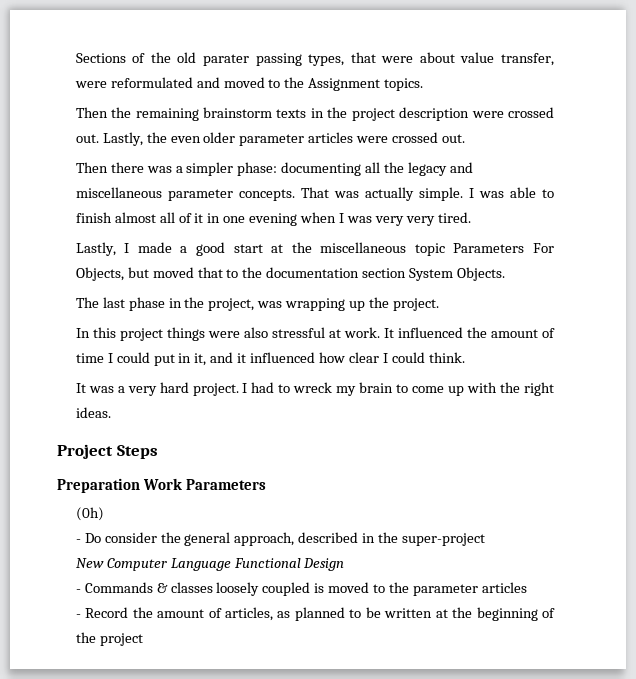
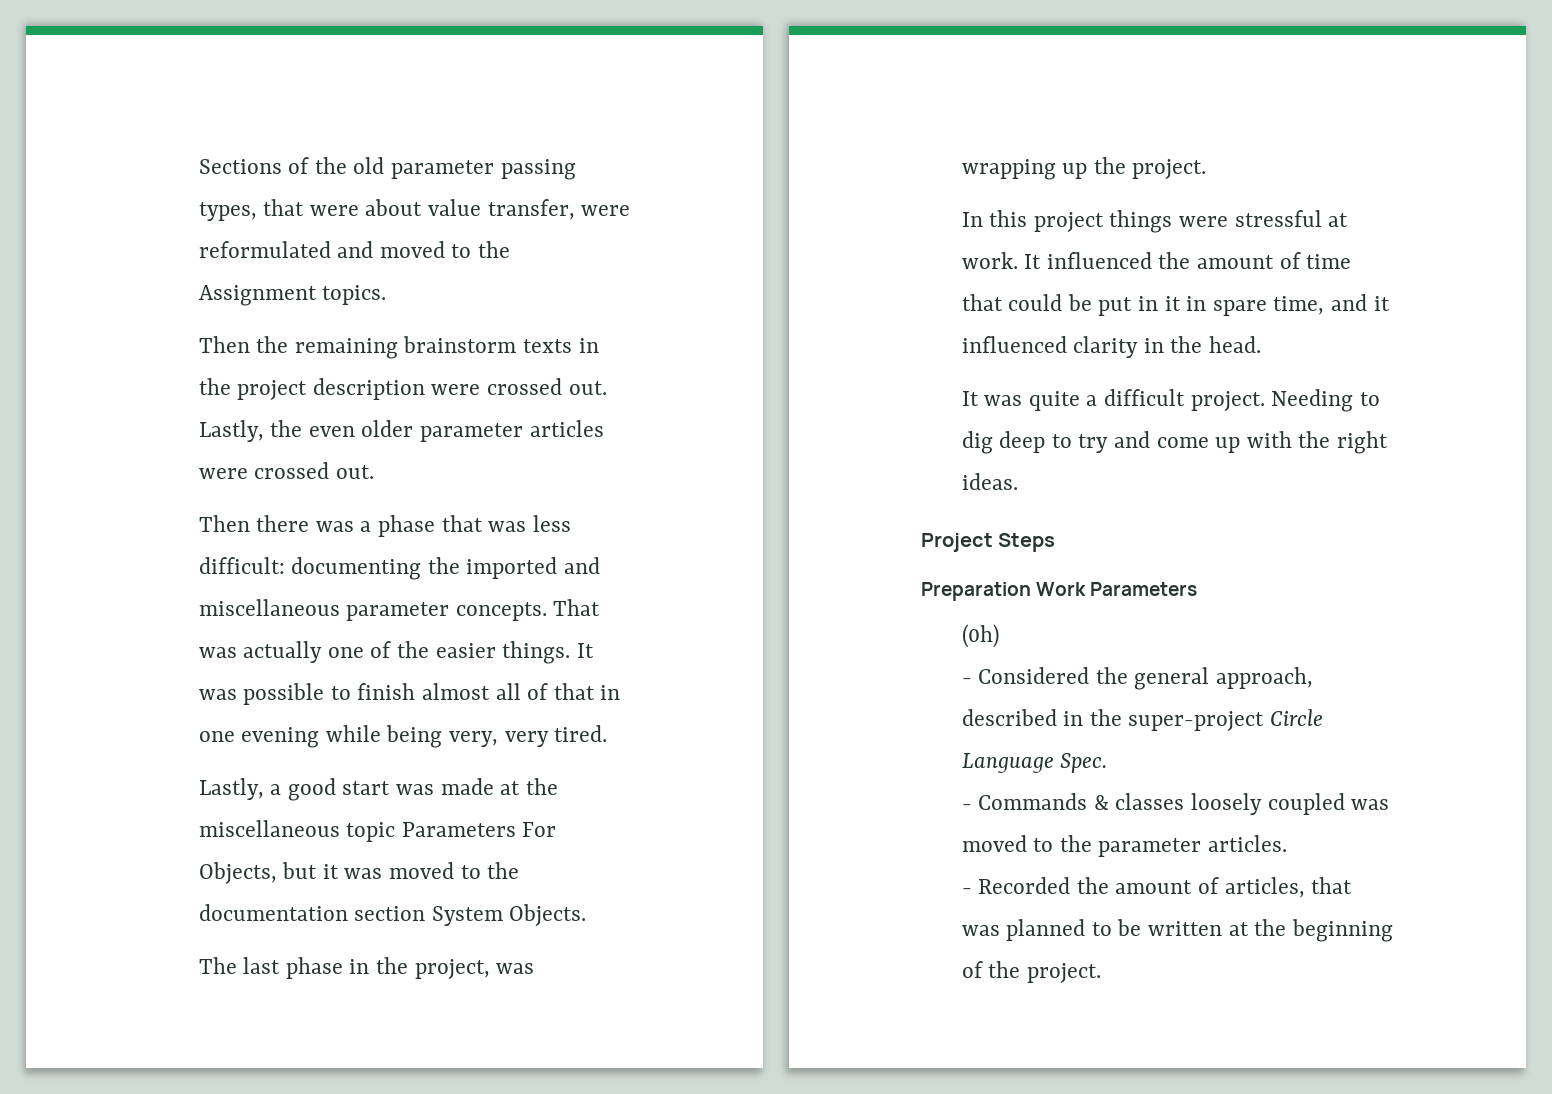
[203,54,250,66] parater -> [391,160,495,179] parameter
[186,162,447,176] simpler phase: documenting all the legacy -> [378,515,571,537] [198,557,558,580] phase that was less difficult: documenting the imported
[418,187,536,201] simple. I was able -> [327,641,594,664] [198,683,325,705] one of the easier things. It was possible
[194,213,204,223] it -> [553,683,595,700] that
[300,212,404,226] when I was very -> [325,725,499,748] while being very,
[124,242,172,253] I made -> (264, 789) none
(263, 248) none -> [396,778,494,795] was made
[152,267,223,278] moved that -> [322,862,455,879] it was moved
[243,327,268,338] also -> (1229, 221) none
[107,352,465,366] [75,382,409,396] I could put in it, and it influenced how clear I could think. // It was a very hard project. I had to wreck my brain to -> [961,294,1390,316] [961,336,1262,358] [961,389,1380,412] [961,431,1151,454] that could be put in it in spare time, and it influenced clarity in the head. // It was quite a difficult project. Needing to dig deep to try and
[84,532,157,543] Do consider -> [978,667,1090,684] Considered
[75,558,345,571] // New Computer Language Functional Design -> [1270,709,1324,726] [961,753,1108,773] Circle Language Spec.
[314,583,325,593] is -> [1351,799,1390,810] was
[481,582,527,593] [75,607,129,618] articles // - Record -> [1208,835,1288,852] [961,877,1071,894] articles. // - Recorded
[277,611,291,618] as -> [1311,877,1353,894] [961,925,1000,936] that was
[99,633,143,646] project -> [1026,963,1101,983] project.

